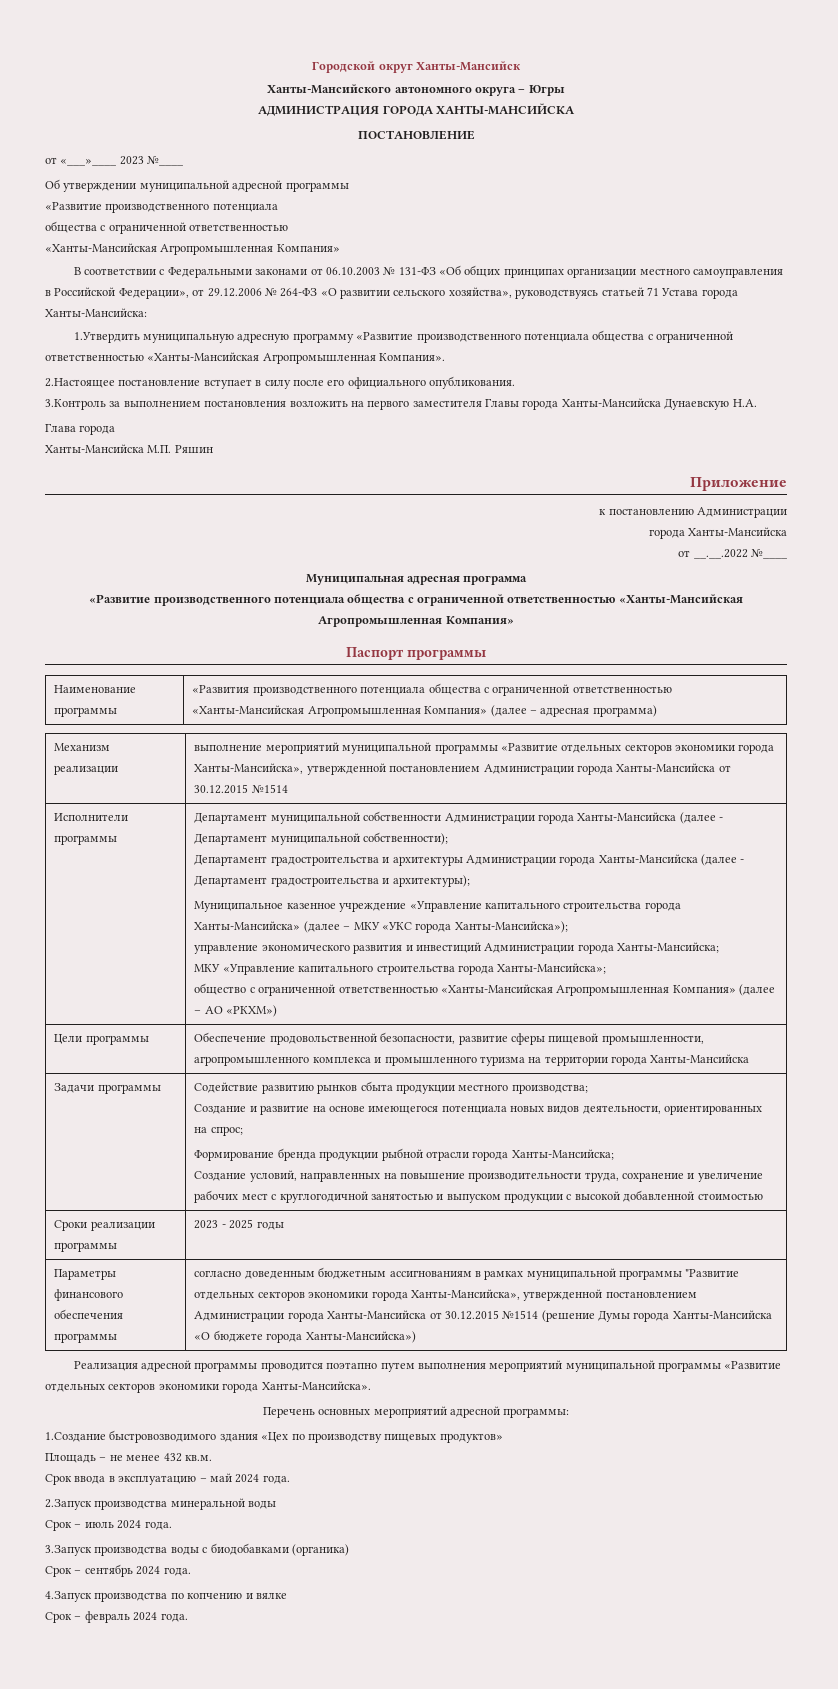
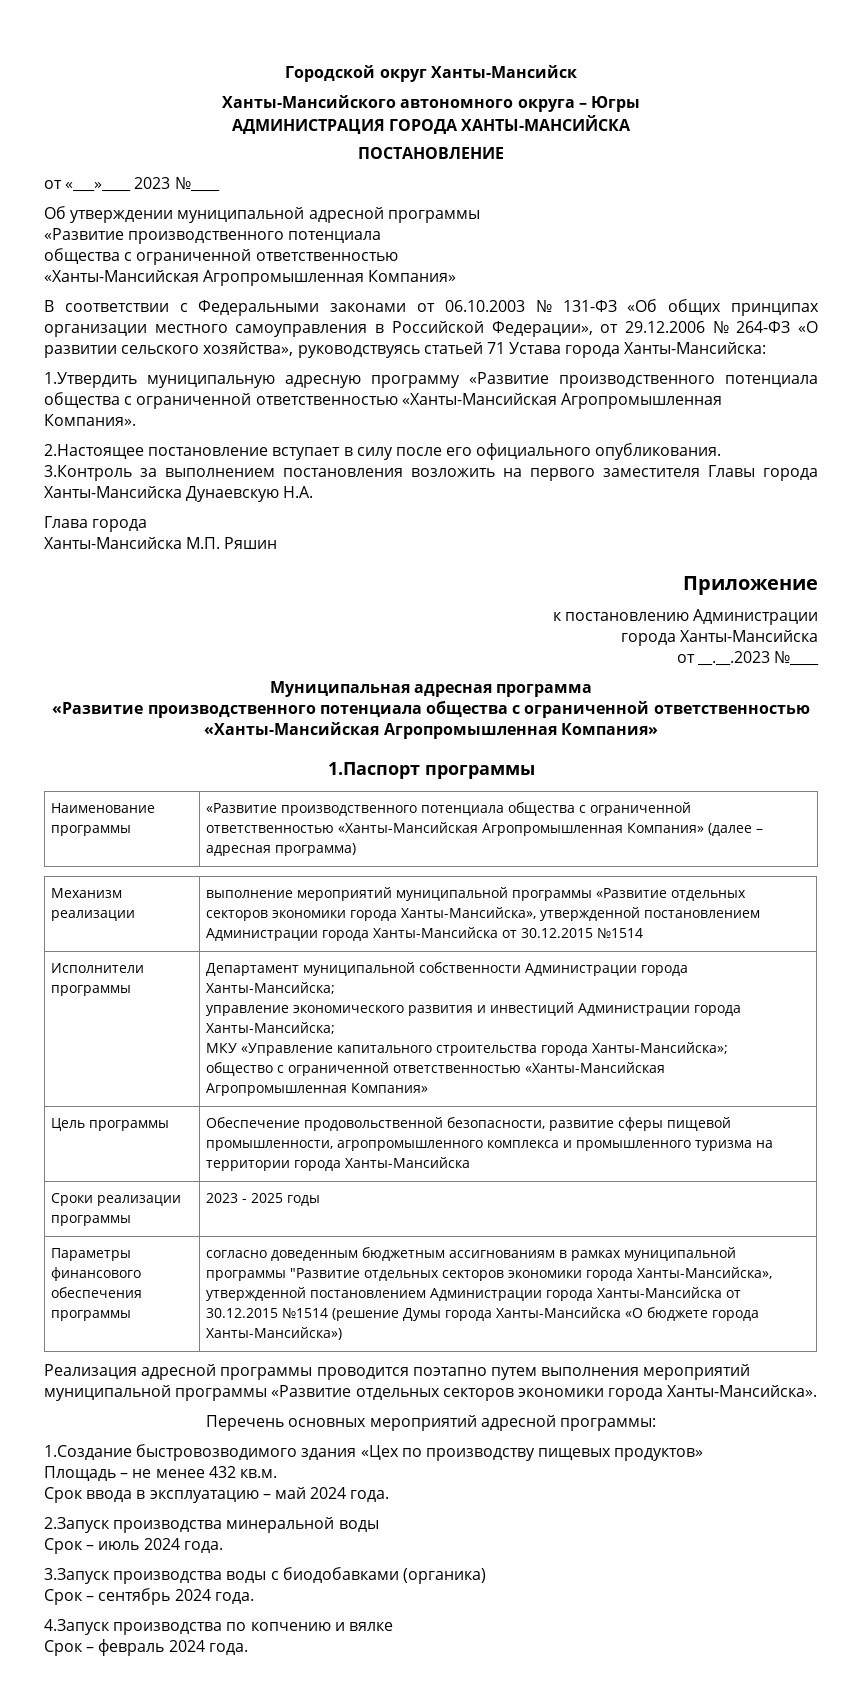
[693,549,748,559] __.__.2022 -> [696,651,770,666] __.__.2023
[346,647,404,660] Паспорт -> [327,762,420,779] 1.Паспорт
[192,685,250,693] «Развития -> [206,803,278,813] «Развитие
[577,812,723,824] [194,832,449,845] [194,854,745,866] [194,875,470,887] [194,901,681,912] [194,921,568,933] Ханты-Мансийска (далее - Департамент муниципальной собственности); // Департамент градостроительства и архитектуры Администрации города Ханты-Мансийска (далее - Департамент градостроительства и архитектуры); // Муниципальное казенное учреждение «Управление капитального строительства города Ханты-Мансийска» (далее – МКУ «УКС города Ханты-Мансийска»); -> [206,982,336,994] Ханты-Мансийска;
[738,984,775,996] [194,1005,278,1017] [54,1034,83,1044] (далее – АО «РКХМ») // Цели -> [51,1118,86,1131] // Цель
[54,1083,161,1094] [194,1081,588,1094] [194,1104,763,1115] [194,1126,243,1136] [194,1148,614,1161] [194,1170,763,1182] [194,1190,763,1203] // Задачи программы | Содействие развитию рынков сбыта продукции местного производства; // Создание и развитие на основе имеющегося потенциала новых видов деятельности, ориентированных на спрос; // Формирование бренда продукции рыбной отрасли города Ханты-Мансийска; // Создание условий, направленных на повышение производительности труда, сохранение и увеличение рабочих мест с круглогодичной занятостью и выпуском продукции с высокой добавленной стоимостью -> (471, 1162) none

